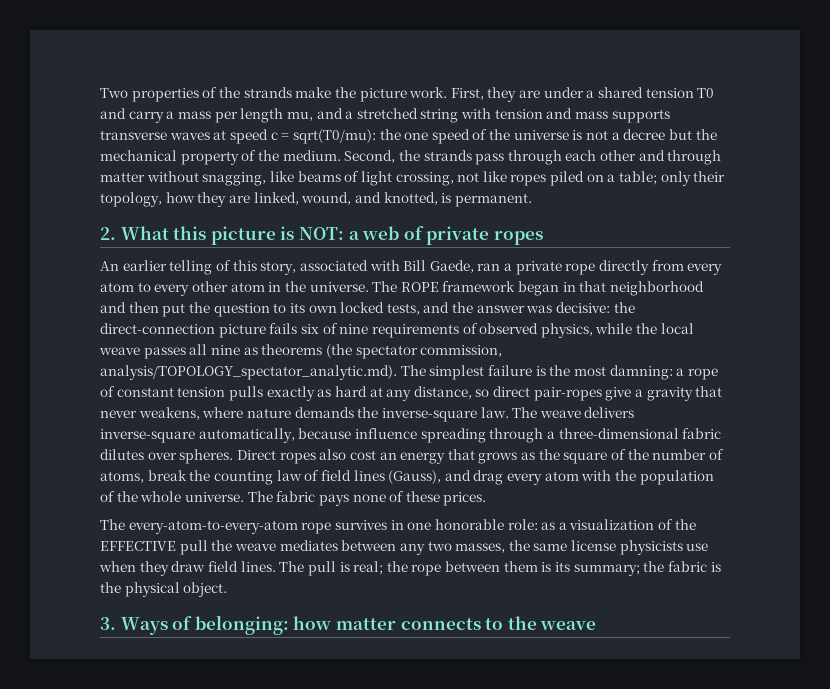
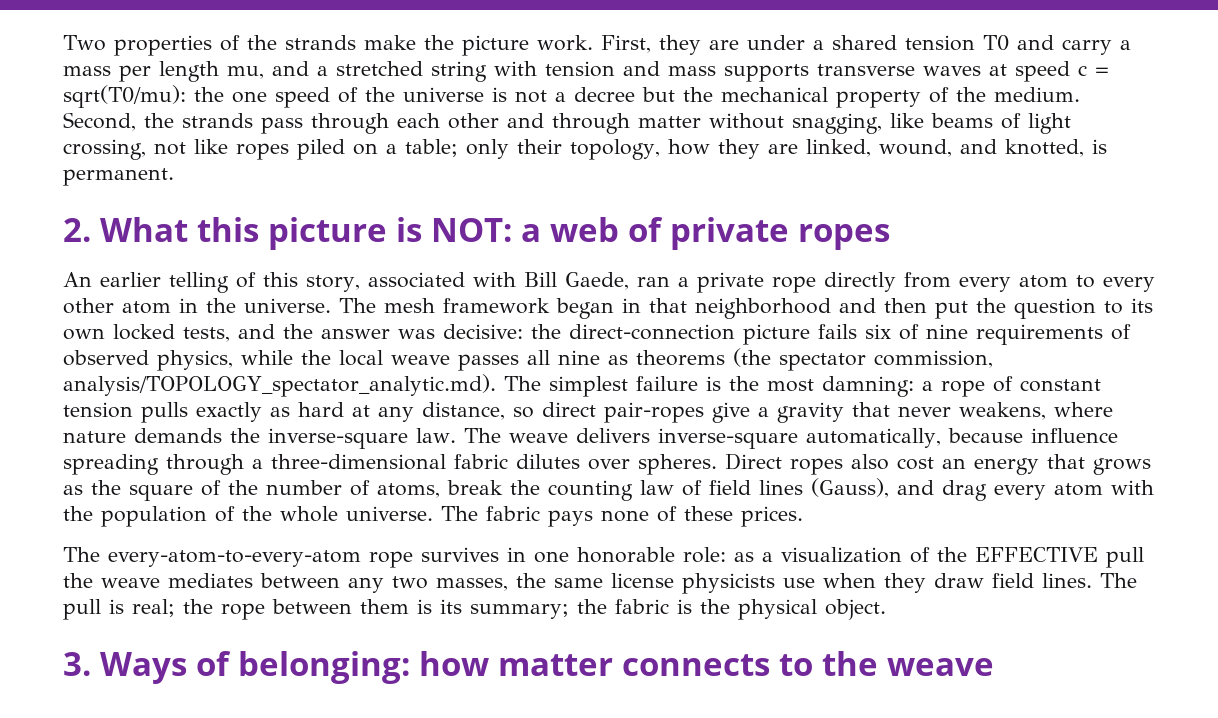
[400,282,439,292] ROPE -> [384,298,435,313] mesh

